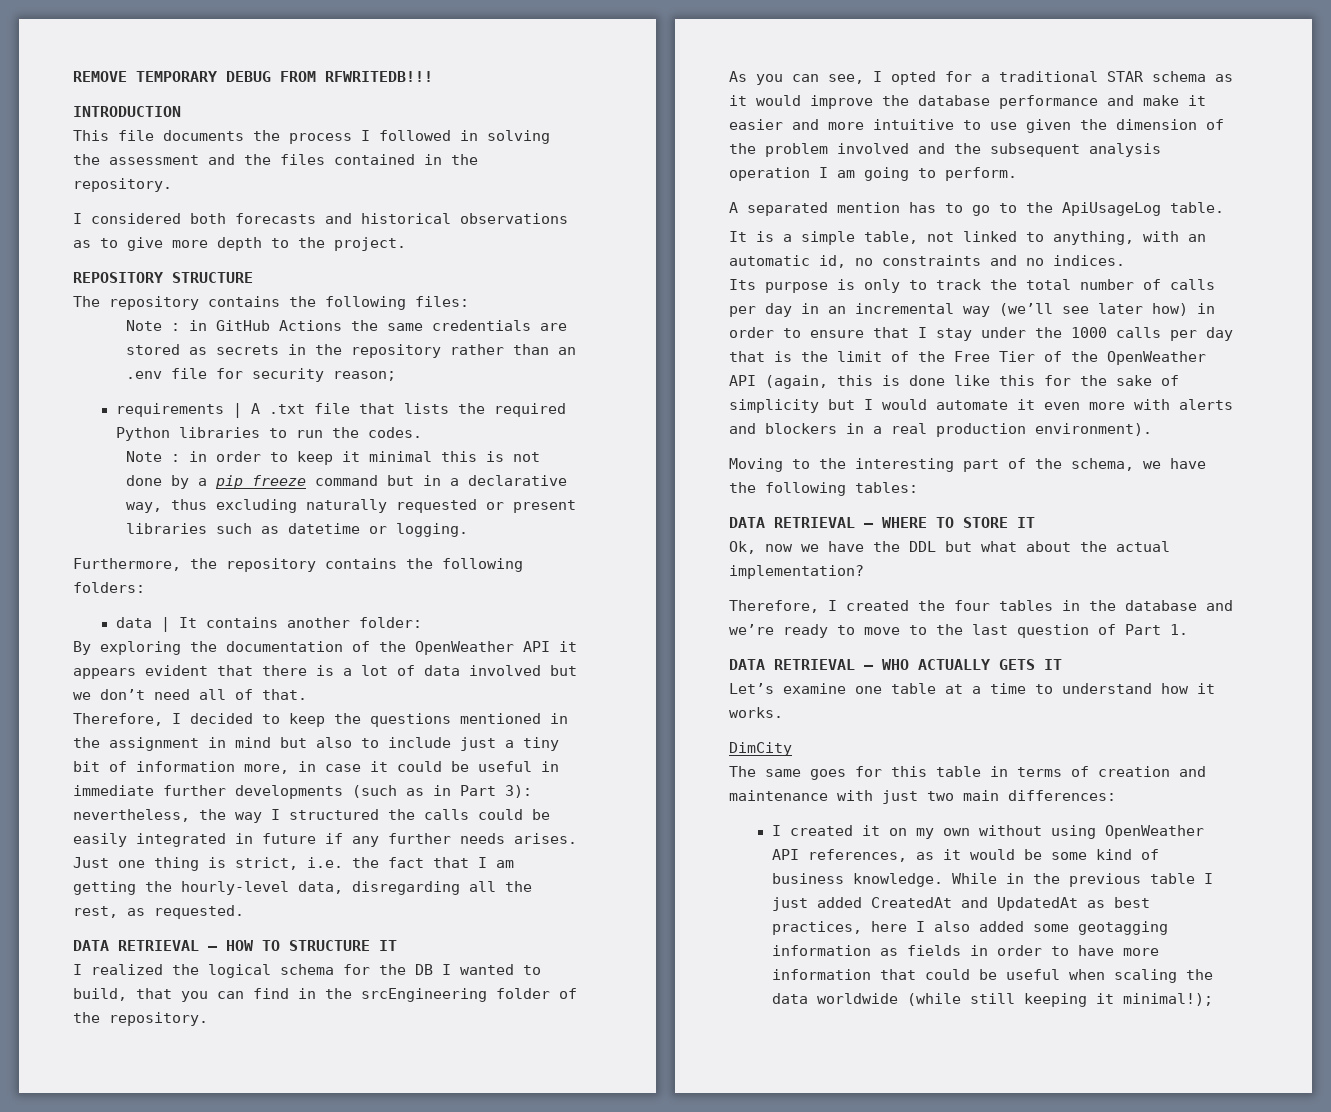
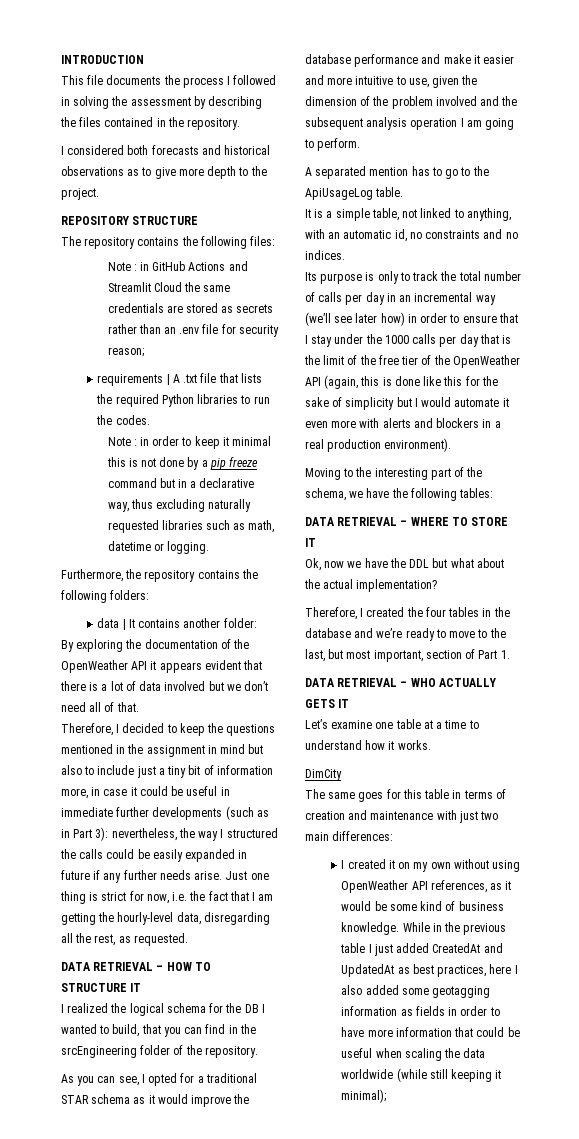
[73,71,433,82] REMOVE TEMPORARY DEBUG FROM RFWRITEDB!!! // -> (61, 59) none
[208,154,235,165] and -> [193,96,263,109] by describing
(342, 325) none -> [228,261,248,271] [107,282,182,292] and Streamlit Cloud
[287,344,441,358] in the repository -> (274, 308) none
[485,500,576,513] or present -> (159, 526) none
(279, 530) none -> [248,520,275,533] math,
[136,833,226,847] integrated -> [185,849,236,862] expanded
[514,833,577,844] arises. -> [194,871,223,880] arise.
[235,857,298,870] strict, -> [101,891,169,904] strict for now,
[990,122,1017,130] use -> [408,78,429,88] use,
[954,351,1035,362] Free Tier -> [378,355,419,365] free tier
[972,624,1089,638] last question -> [305,649,462,662] last, but most important, section
[1122,993,1213,1006] minimal!); -> [341,1089,387,1103] minimal);

